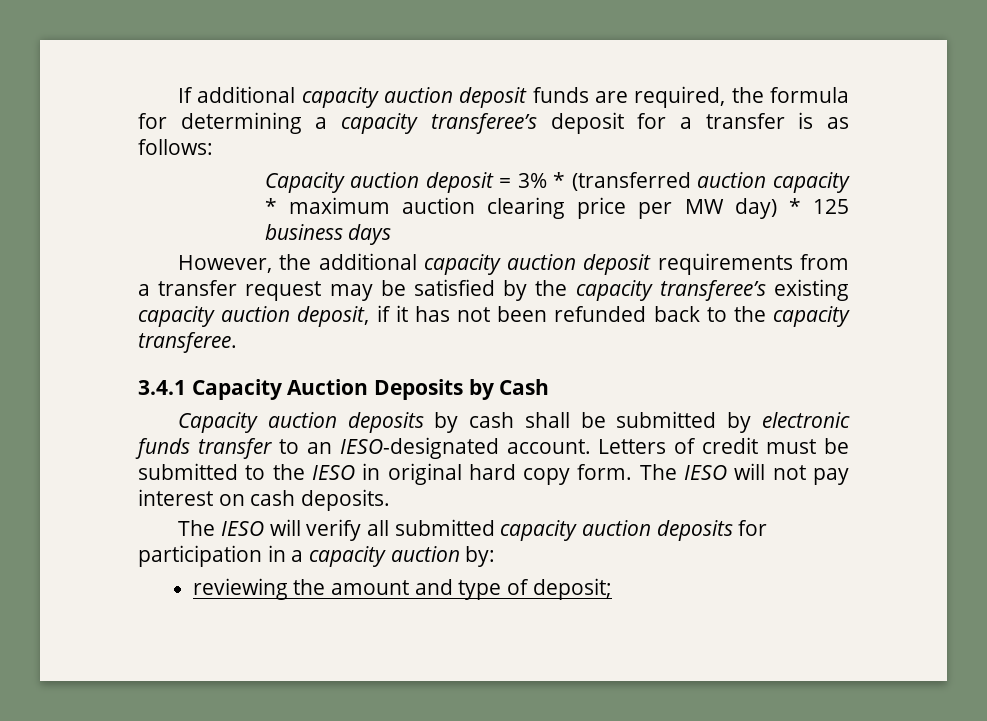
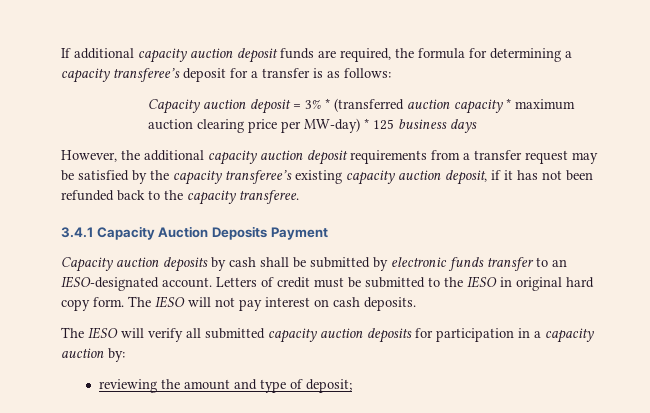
[684,198,777,219] MW day) -> [304,118,361,133] MW-day)
[468,379,550,400] by Cash -> [270,227,328,240] Payment

